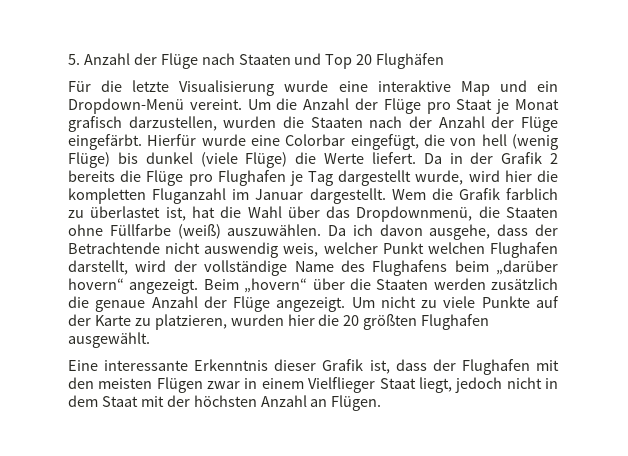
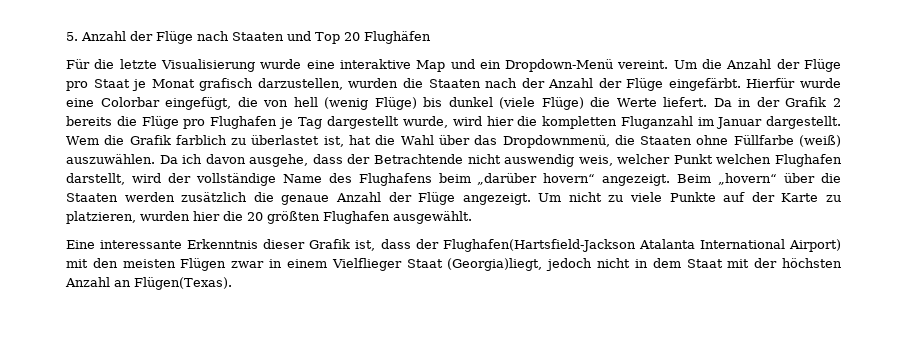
[461,359,530,375] Flughafen -> [442,239,841,252] Flughafen(Hartsfield-Jackson Atalanta International Airport)
[418,377,452,393] liegt, -> [447,258,543,271] (Georgia)liegt,
[331,395,382,411] Flügen. -> [134,277,232,290] Flügen(Texas).

